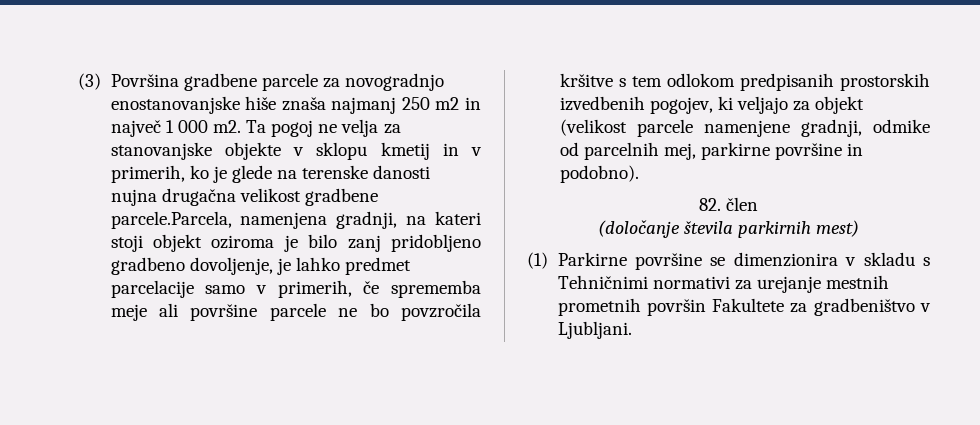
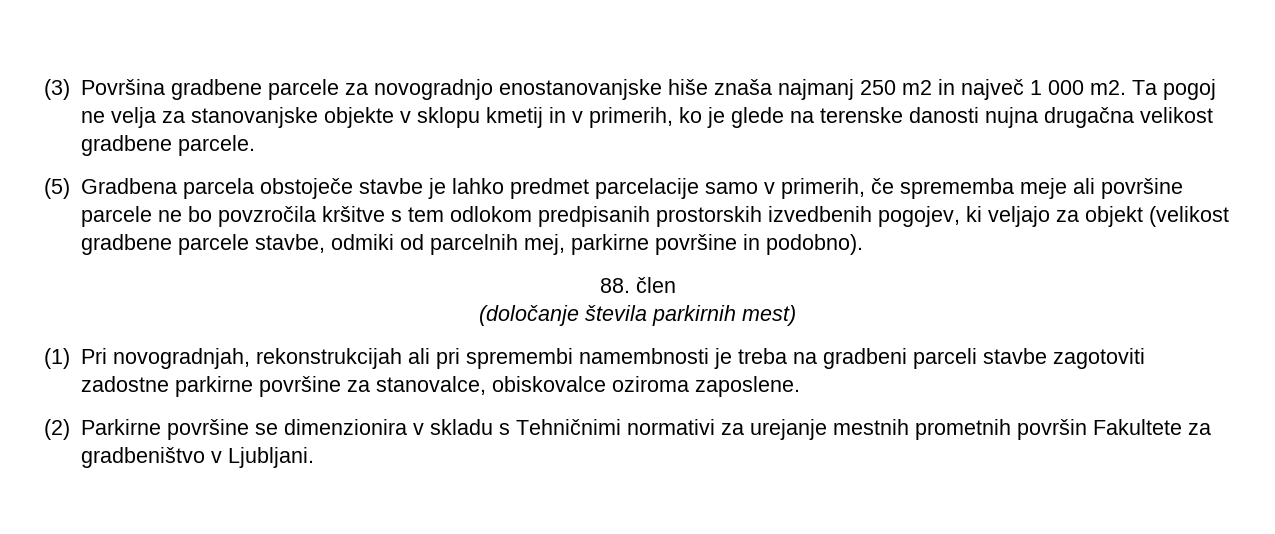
[110,211,481,229] [110,234,482,252] [110,257,273,275] parcele.Parcela, namenjena gradnji, na kateri stoji objekt oziroma je bilo zanj pridobljeno gradbeno dovoljenje, -> [177,135,255,156] [44,178,423,199] parcele. // (5) Gradbena parcela obstoječe stavbe
[636,119,930,137] parcele namenjene gradnji, odmike -> [80,234,394,255] gradbene parcele stavbe, odmiki
[698,198,721,211] 82. -> [599,278,630,293] 88.
(548, 260) none -> [80,348,1145,369] [80,376,800,397] [44,419,70,440] Pri novogradnjah, rekonstrukcijah ali pri spremembi namembnosti je treba na gradbeni parceli stavbe zagotoviti zadostne parkirne površine za stanovalce, obiskovalce oziroma zaposlene. // (2)

